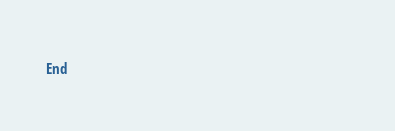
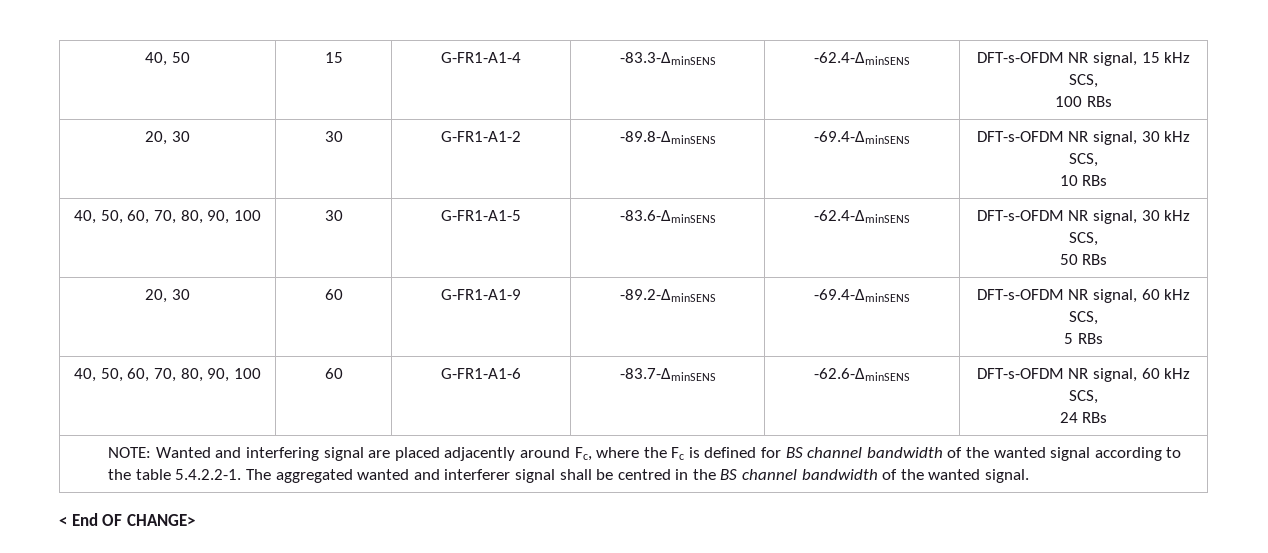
[46,62,67,74] End -> [145,52,190,66] [324,52,343,63] [441,52,521,63] [619,52,716,65] [814,52,910,65] [976,52,1191,66] [1069,74,1098,88] [1055,96,1112,107] [145,131,190,145] [324,131,343,142] [441,131,521,142] [619,131,716,144] [814,131,910,144] [976,131,1191,145] [1069,153,1098,167] [1059,175,1108,186] [74,210,261,224] [324,210,343,221] [441,210,521,221] [619,210,716,223] [814,210,910,223] [976,210,1191,224] [1069,232,1098,246] [1059,254,1108,265] [145,289,190,303] [324,289,343,300] [441,289,521,300] [619,289,716,302] [814,289,910,302] [976,289,1191,303] [1069,311,1098,325] [1064,333,1103,344] [74,368,261,382] [324,368,343,379] [441,368,521,379] [619,368,716,381] [814,368,910,381] [976,368,1191,382] [1069,390,1098,404] [1059,412,1108,423] [108,447,1182,461] [108,469,1030,483] [59,513,195,526] 40, 50 | 15 | G-FR1-A1-4 | -83.3-ΔminSENS | -62.4-ΔminSENS | DFT-s-OFDM NR signal, 15 kHz SCS, // 100 RBs // 20, 30 | 30 | G-FR1-A1-2 | -89.8-ΔminSENS | -69.4-ΔminSENS | DFT-s-OFDM NR signal, 30 kHz SCS, // 10 RBs // 40, 50, 60, 70, 80, 90, 100 | 30 | G-FR1-A1-5 | -83.6-ΔminSENS | -62.4-ΔminSENS | DFT-s-OFDM NR signal, 30 kHz SCS, // 50 RBs // 20, 30 | 60 | G-FR1-A1-9 | -89.2-ΔminSENS | -69.4-ΔminSENS | DFT-s-OFDM NR signal, 60 kHz SCS, // 5 RBs // 40, 50, 60, 70, 80, 90, 100 | 60 | G-FR1-A1-6 | -83.7-ΔminSENS | -62.6-ΔminSENS | DFT-s-OFDM NR signal, 60 kHz SCS, // 24 RBs // NOTE: Wanted and interfering signal are placed adjacently around Fc, where the Fc is defined for BS channel bandwidth of the wanted signal according to the table 5.4.2.2-1. The aggregated wanted and interferer signal shall be centred in the BS channel bandwidth of the wanted signal. // < End OF CHANGE>

